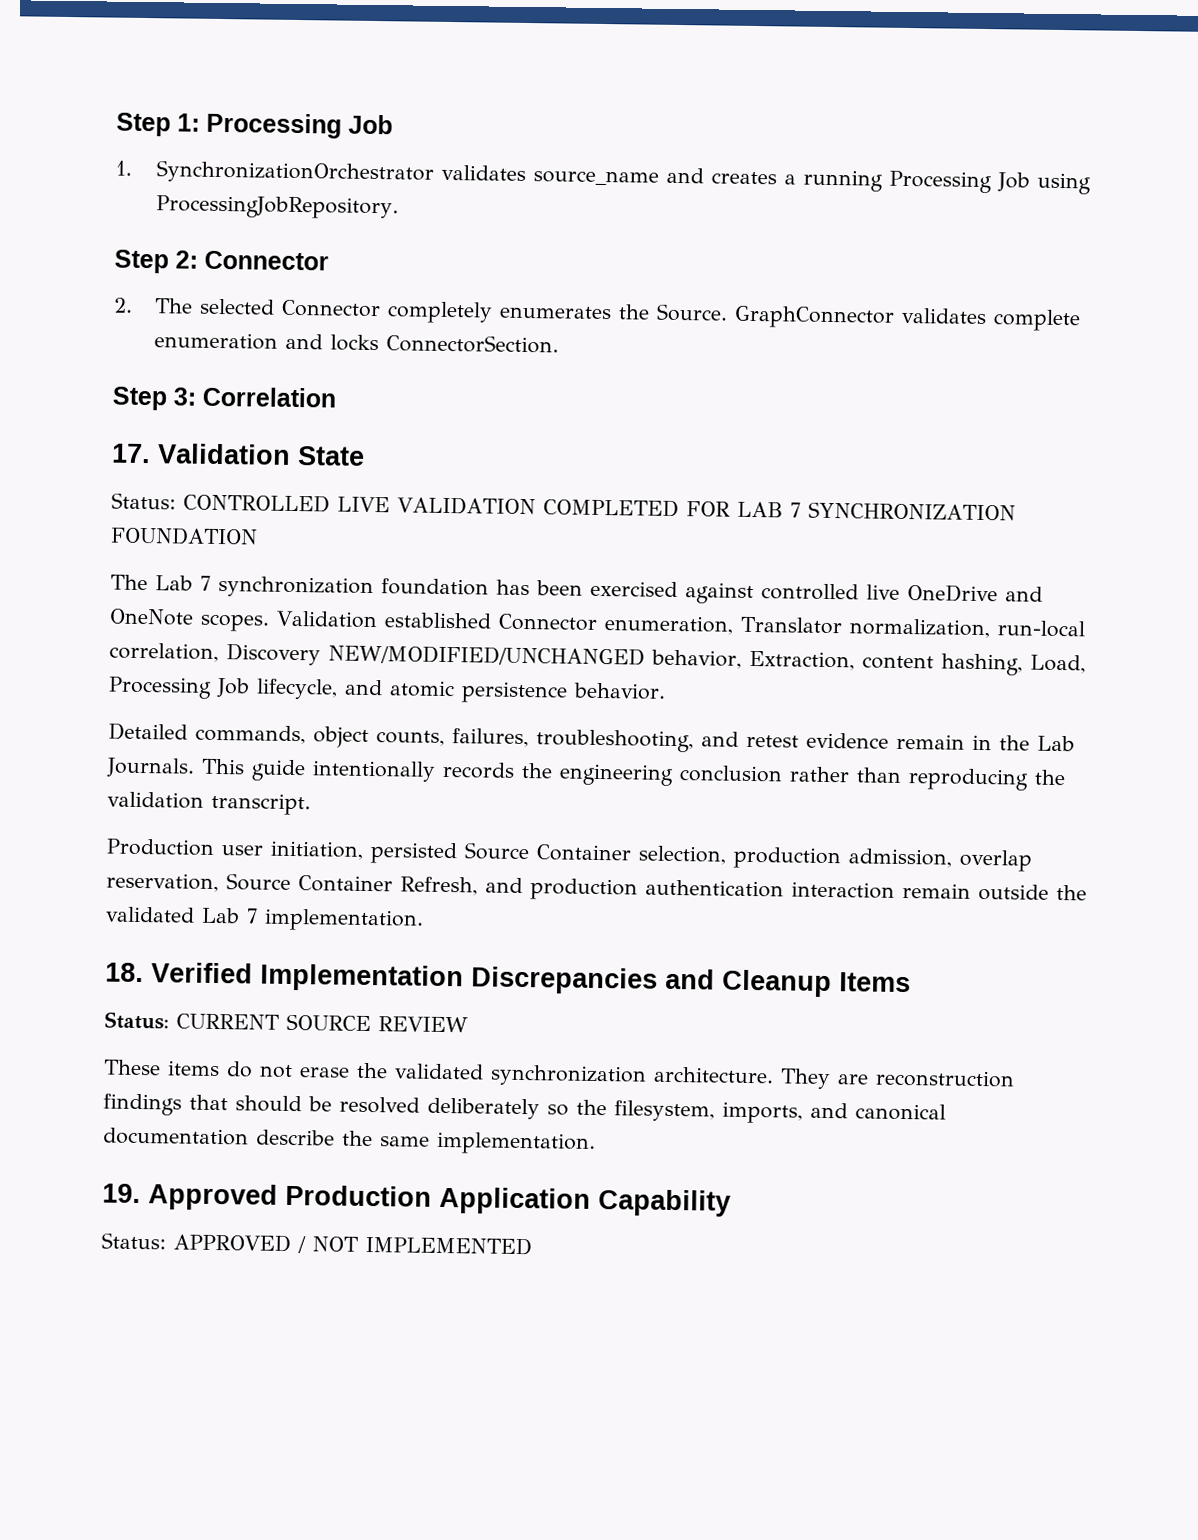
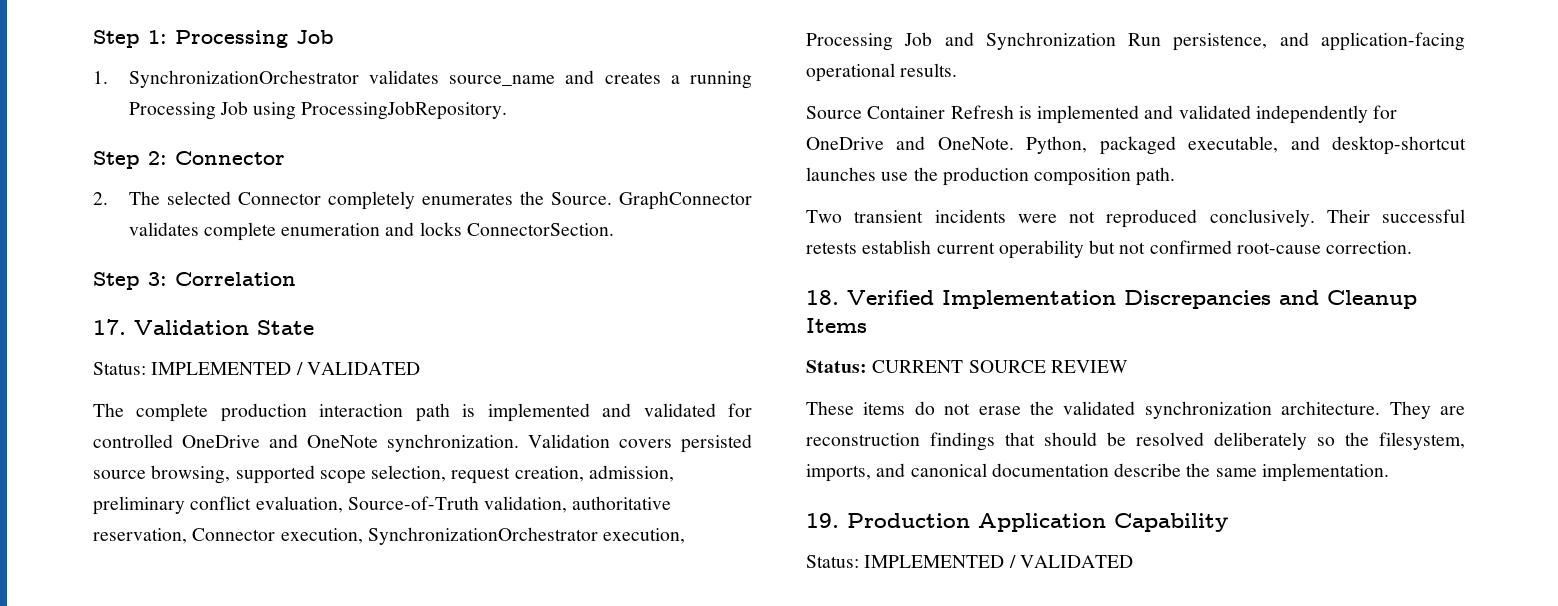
[183,493,1016,521] [110,526,258,546] [110,574,1043,605] [109,608,1085,639] [109,642,1086,676] [108,676,666,704] [108,722,1075,753] [106,757,1066,791] [107,791,311,816] [106,838,1032,872] [106,872,1087,901] [105,906,424,932] CONTROLLED LIVE VALIDATION COMPLETED FOR LAB 7 SYNCHRONIZATION FOUNDATION // The Lab 7 synchronization foundation has been exercised against controlled live OneDrive and OneNote scopes. Validation established Connector enumeration, Translator normalization, run-local correlation, Discovery NEW/MODIFIED/UNCHANGED behavior, Extraction, content hashing, Load, Processing Job lifecycle, and atomic persistence behavior. // Detailed commands, object counts, failures, troubleshooting, and retest evidence remain in the Lab Journals. This guide intentionally records the engineering conclusion rather than reproducing the validation transcript. // Production user initiation, persisted Source Container selection, production admission, overlap reservation, Source Container Refresh, and production authentication interaction remain outside the validated Lab 7 implementation. -> [151,362,420,375] [93,403,753,422] [93,434,752,453] [93,465,674,484] [93,496,672,515] [93,527,686,545] [806,32,1465,51] [806,63,958,82] [806,105,1398,124] [806,136,1466,155] [806,167,1176,186] [806,209,1465,228] [806,240,1413,259] IMPLEMENTED / VALIDATED // The complete production interaction path is implemented and validated for controlled OneDrive and OneNote synchronization. Validation covers persisted source browsing, supported scope selection, request creation, admission, preliminary conflict evaluation, Source-of-Truth validation, authoritative reservation, Connector execution, SynchronizationOrchestrator execution, Processing Job and Synchronization Run persistence, and application-facing operational results. // Source Container Refresh is implemented and validated independently for OneDrive and OneNote. Python, packaged executable, and desktop-shortcut launches use the production composition path. // Two transient incidents were not reproduced conclusively. Their successful retests establish current operability but not confirmed root-cause correction.
[148,1183,278,1211] Approved -> (839, 520) none
[173,1233,532,1256] APPROVED / NOT IMPLEMENTED -> [864,555,1133,568] IMPLEMENTED / VALIDATED

